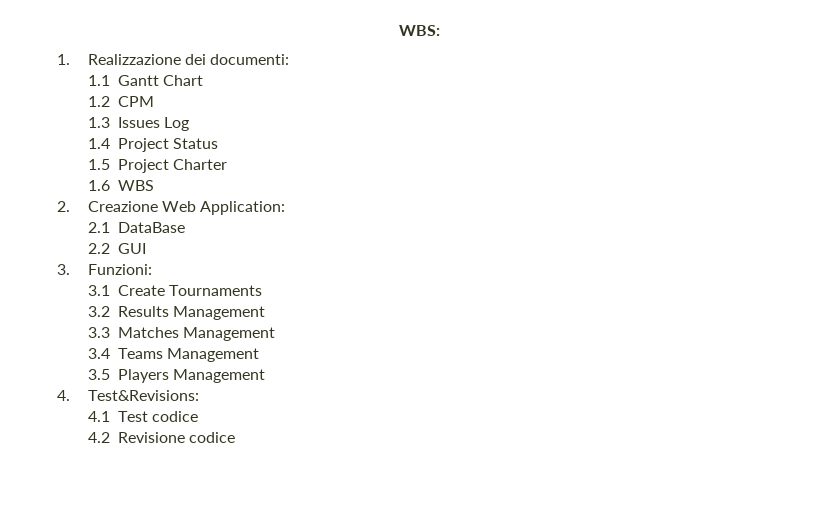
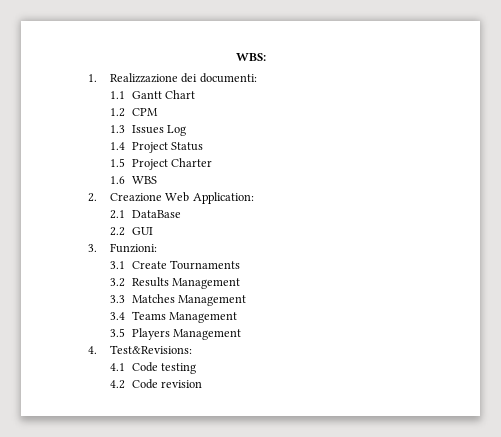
[118,411,199,422] Test codice -> [131,362,197,374] Code testing
[118,432,236,443] Revisione codice -> [131,379,203,389] Code revision

